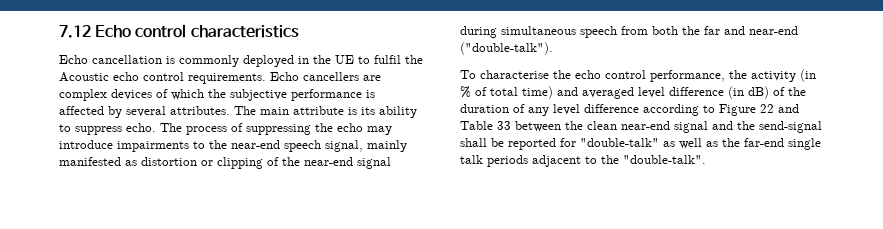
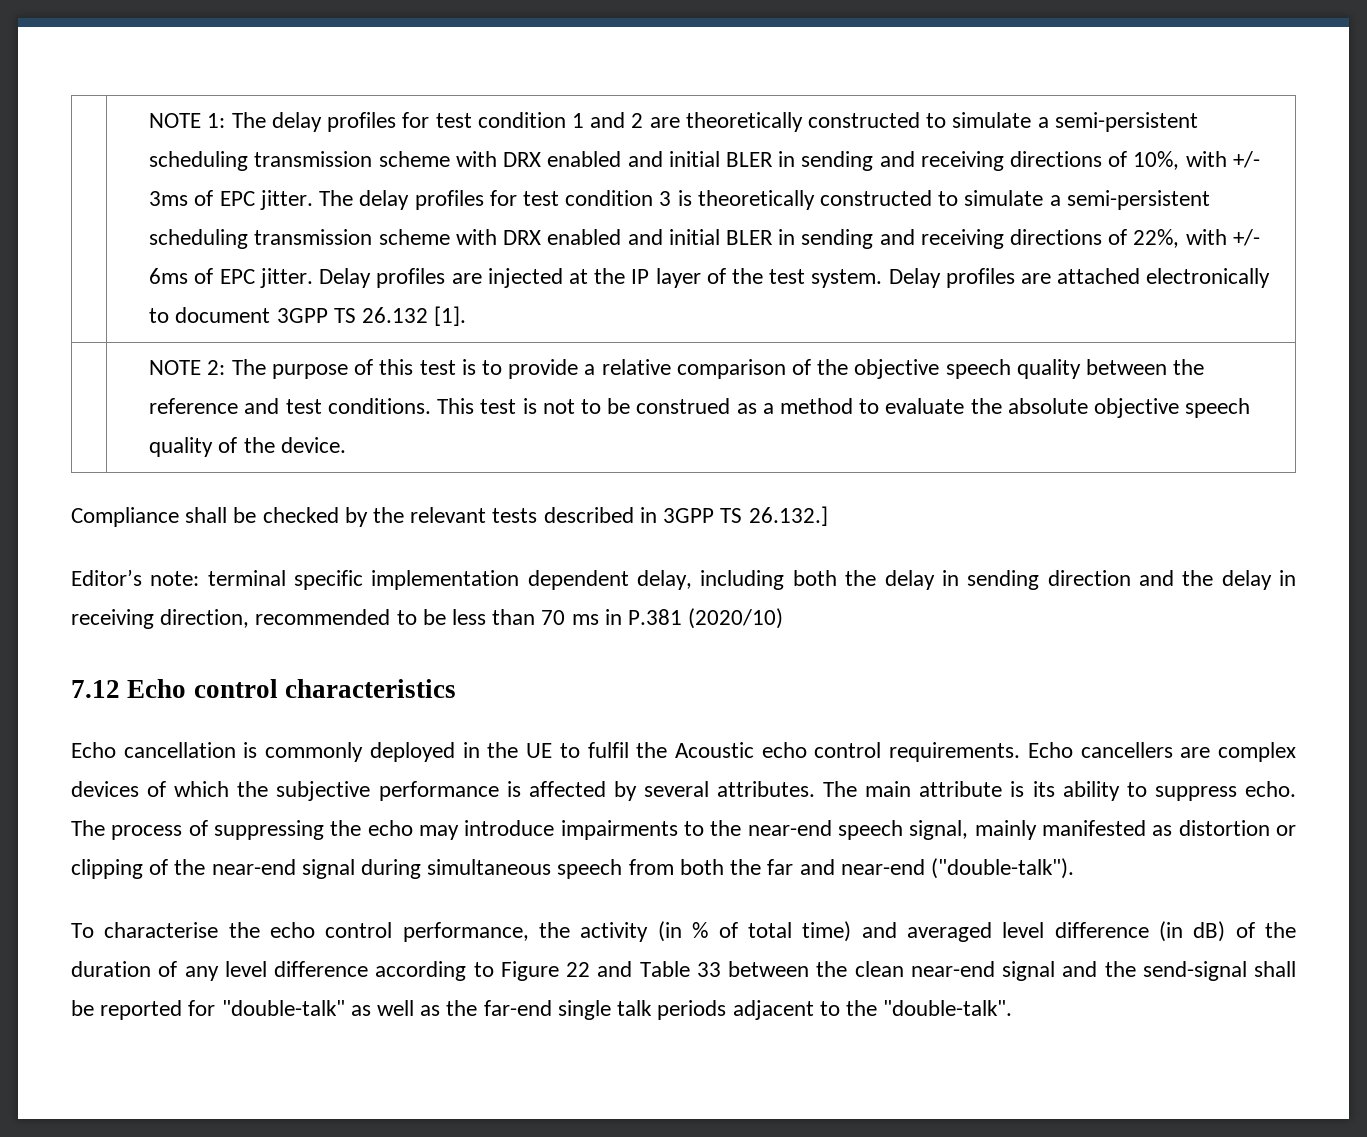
(59, 31) none -> [149,112,1198,132] [149,151,1260,171] [149,190,1210,210] [149,229,1260,249] [149,268,1271,288] [149,306,467,326] [149,359,1205,379] [149,398,1251,418] [149,437,346,457] [71,506,828,527] [71,569,1296,590] [71,608,784,629] | NOTE 1: The delay profiles for test condition 1 and 2 are theoretically constructed to simulate a semi-persistent scheduling transmission scheme with DRX enabled and initial BLER in sending and receiving directions of 10%, with +/- 3ms of EPC jitter. The delay profiles for test condition 3 is theoretically constructed to simulate a semi-persistent scheduling transmission scheme with DRX enabled and initial BLER in sending and receiving directions of 22%, with +/- 6ms of EPC jitter. Delay profiles are injected at the IP layer of the test system. Delay profiles are attached electronically to document 3GPP TS 26.132 [1]. // | NOTE 2: The purpose of this test is to provide a relative comparison of the objective speech quality between the reference and test conditions. This test is not to be construed as a method to evaluate the absolute objective speech quality of the device. // Compliance shall be checked by the relevant tests described in 3GPP TS 26.132.] // Editor’s note: terminal specific implementation dependent delay, including both the delay in sending direction and the delay in receiving direction, recommended to be less than 70 ms in P.381 (2020/10) //

